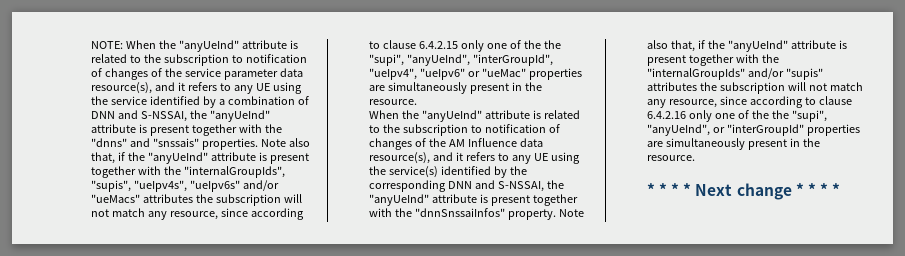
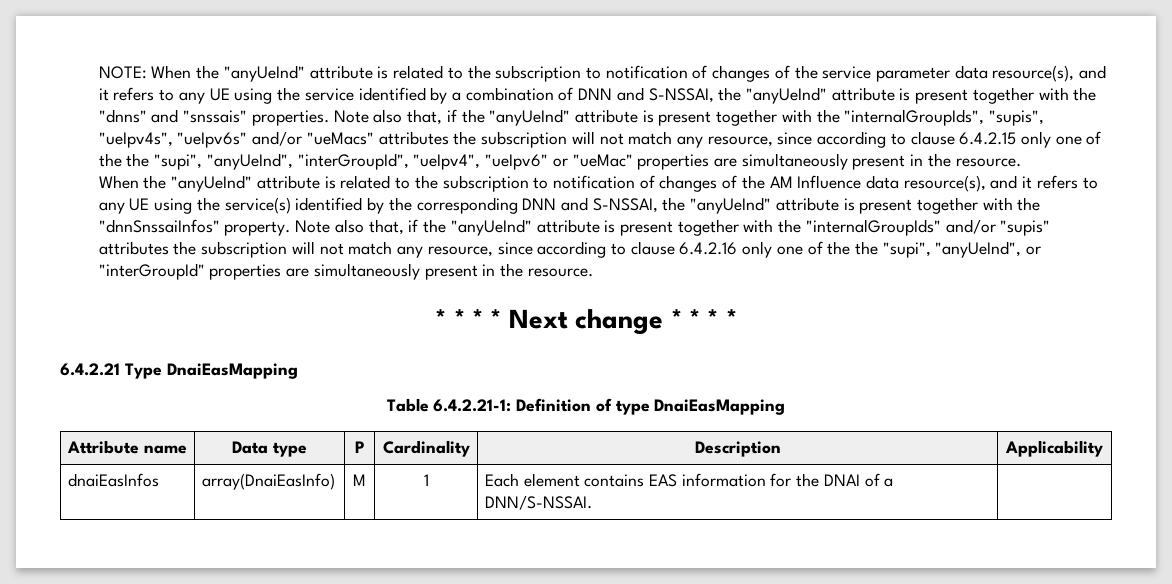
(841, 189) none -> [60,363,298,379] [386,398,786,415] [67,440,187,454] [232,441,307,457] [354,441,365,453] [382,440,470,457] [694,441,781,457] [1005,440,1103,457] [67,473,159,487] [201,473,335,490] [353,474,366,486] [423,474,429,486] [484,473,894,487] [484,495,592,510] // 6.4.2.21 Type DnaiEasMapping // Table 6.4.2.21-1: Definition of type DnaiEasMapping // Attribute name | Data type | P | Cardinality | Description | Applicability // dnaiEasInfos | array(DnaiEasInfo) | M | 1 | Each element contains EAS information for the DNAI of a DNN/S-NSSAI. |

